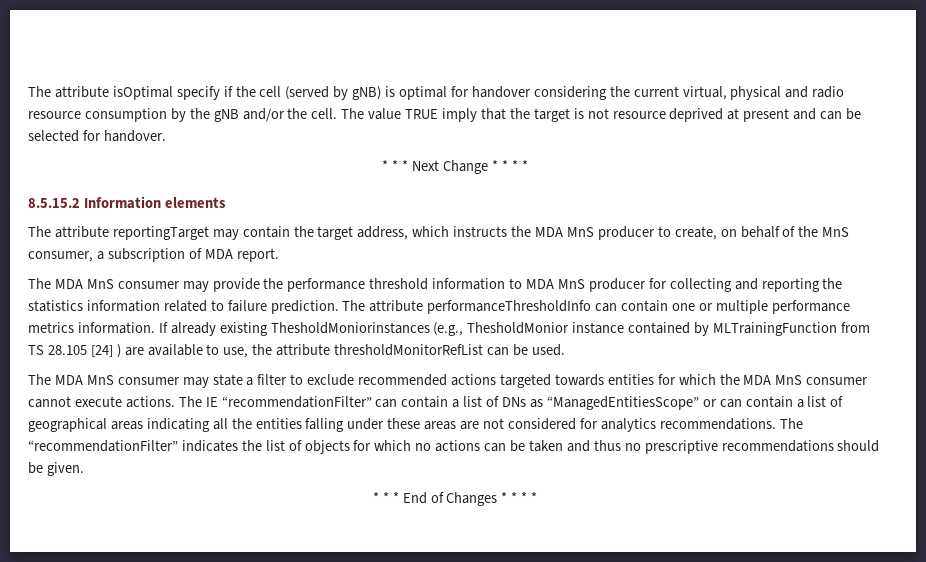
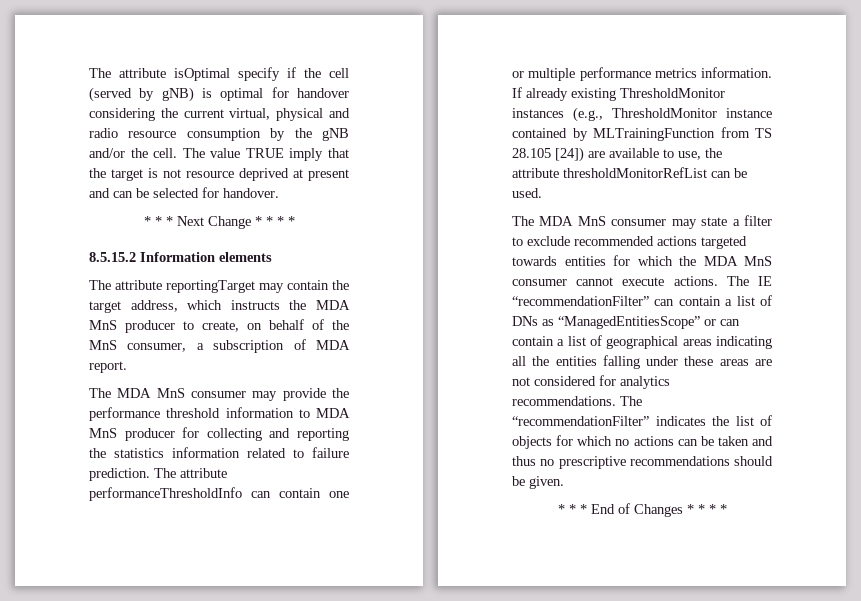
[270,322,570,336] ThesholdMoniorinstances (e.g., ThesholdMonior -> [620,88,725,98] [512,107,717,122] ThresholdMonitor instances (e.g., ThresholdMonitor
[90,344,121,358] [24] ) -> [555,147,584,162] [24])

